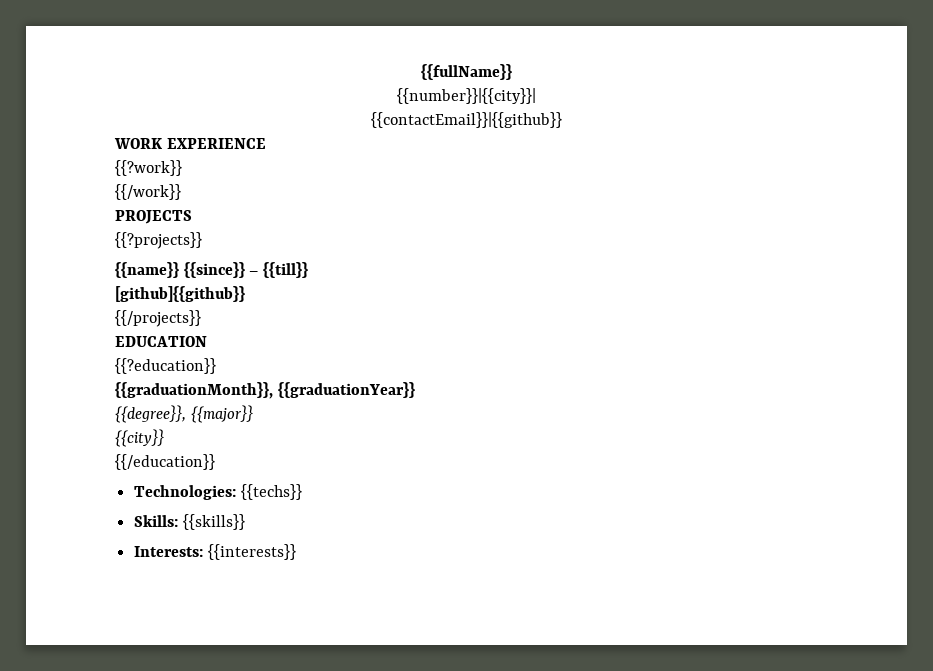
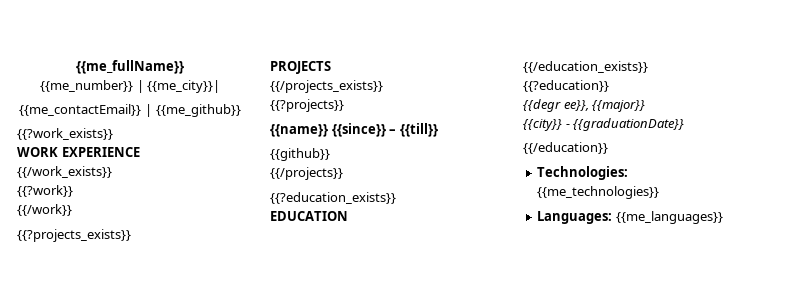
[421,64,512,80] [397,88,536,104] [371,112,562,128] {{fullName}} // {{number}}|{{city}}| // {{contactEmail}}|{{github}} -> [76,60,184,74] [39,80,221,93] [19,104,241,117] [17,128,113,140] {{me_fullName}} // {{me_number}} | {{me_city}}| // {{me_contactEmail}} | {{me_github}} // {{?work_exists}}
(266, 143) none -> [17,166,112,178] // {{/work_exists}}
(181, 192) none -> [17,229,131,242] // {{?projects_exists}}
(192, 217) none -> [270,80,383,93] // {{/projects_exists}}
[115,286,245,302] [github]{{github}} -> [270,148,330,161] {{github}}
(201, 318) none -> [270,192,396,204] // {{?education_exists}}
(207, 341) none -> [523,61,648,73] // {{/education_exists}}
[115,382,415,399] [115,405,186,423] {{graduationMonth}}, {{graduationYear}} // {{degree}}, -> [523,99,589,112] {{degr ee}},
(164, 438) none -> [565,118,685,131] - {{graduationDate}}
[240,484,302,500] [134,514,245,530] [134,544,296,560] {{techs}} // Skills: {{skills}} // Interests: {{interests}} -> [537,186,660,199] [537,211,723,224] {{me_technologies}} // Languages: {{me_languages}}

